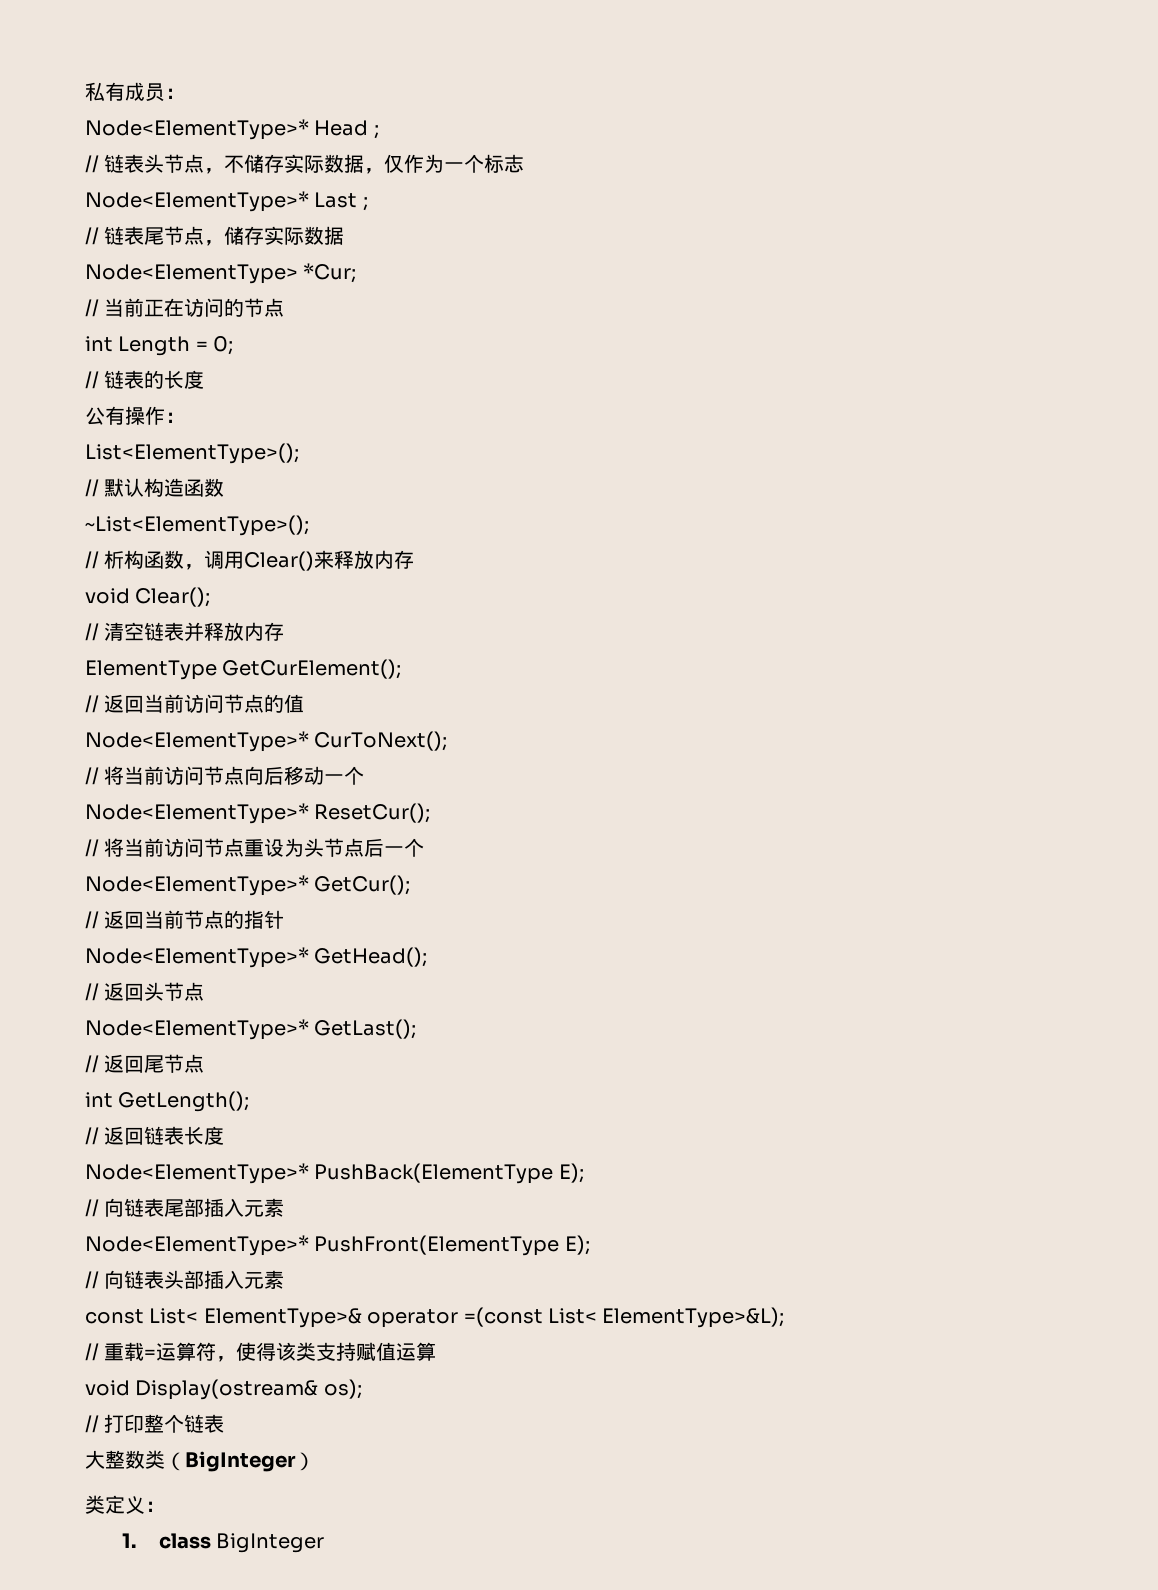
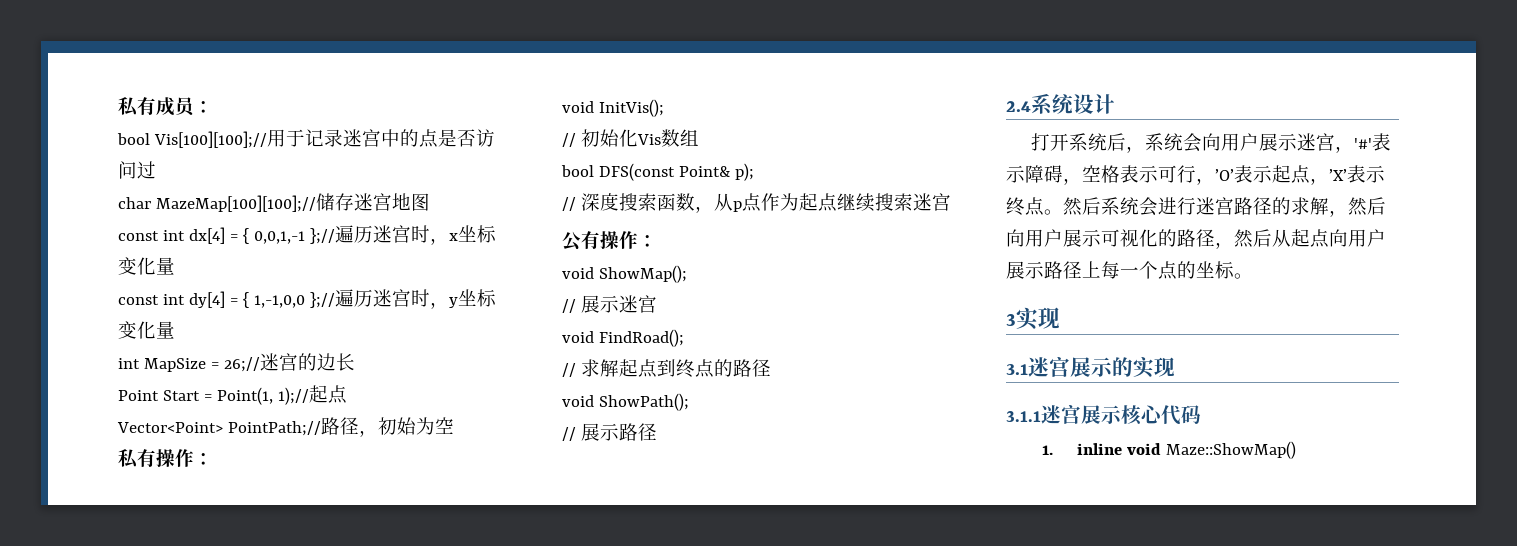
[85,119,379,140] [85,154,525,174] [85,191,368,212] [85,226,345,246] [85,263,357,284] [85,298,285,317] [85,336,234,356] [85,370,205,389] Node<ElementType>* Head ; // // 链表头节点，不储存实际数据，仅作为一个标志 // Node<ElementType>* Last ; // // 链表尾节点，储存实际数据 // Node<ElementType> *Cur; // // 当前正在访问的节点 // int Length = 0; // // 链表的长度 -> [117,129,495,148] [118,161,156,179] [118,193,430,212] [118,225,496,245] [118,257,175,275] [118,289,496,309] [118,321,175,339] [118,353,355,372] [118,385,347,405] [117,417,454,437] [118,449,213,469] [562,99,664,117] [562,129,699,147] [561,163,754,181] [562,193,951,213] bool Vis[100][100];//用于记录迷宫中的点是否访问过 // char MazeMap[100][100];//储存迷宫地图 // const int dx[4] = { 0,0,1,-1 };//遍历迷宫时，x坐标变化量 // const int dy[4] = { 1,-1,0,0 };//遍历迷宫时，y坐标变化量 // int MapSize = 26;//迷宫的边长 // Point Start = Point(1, 1);//起点 // Vector<Point> PointPath;//路径，初始为空 // 私有操作： // void InitVis(); // // 初始化Vis数组 // bool DFS(const Point& p); // // 深度搜索函数，从p点作为起点继续搜索迷宫
[85,443,299,464] [85,478,225,497] [85,515,309,536] [85,550,415,571] [85,587,211,607] [85,622,285,642] [85,659,402,680] [85,694,305,713] [85,731,448,752] [85,766,365,785] [85,803,431,824] [85,838,425,857] [85,875,411,896] [85,910,285,929] [85,947,428,968] [85,982,205,1001] [85,1019,417,1040] [85,1054,205,1073] [85,1091,250,1112] [85,1126,225,1145] [85,1163,584,1184] [85,1198,285,1217] [85,1235,590,1256] [85,1270,285,1289] [85,1307,785,1328] [85,1342,437,1362] [85,1379,362,1400] [85,1414,225,1433] [85,1450,315,1472] [85,1495,165,1514] [121,1533,325,1553] List<ElementType>(); // // 默认构造函数 // ~List<ElementType>(); // // 析构函数，调用Clear()来释放内存 // void Clear(); // // 清空链表并释放内存 // ElementType GetCurElement(); // // 返回当前访问节点的值 // Node<ElementType>* CurToNext(); // // 将当前访问节点向后移动一个 // Node<ElementType>* ResetCur(); // // 将当前访问节点重设为头节点后一个 // Node<ElementType>* GetCur(); // // 返回当前节点的指针 // Node<ElementType>* GetHead(); // // 返回头节点 // Node<ElementType>* GetLast(); // // 返回尾节点 // int GetLength(); // // 返回链表长度 // Node<ElementType>* PushBack(ElementType E); // // 向链表尾部插入元素 // Node<ElementType>* PushFront(ElementType E); // // 向链表头部插入元素 // const List< ElementType>& operator =(const List< ElementType>&L); // // 重载=运算符，使得该类支持赋值运算 // void Display(ostream& os); // // 打印整个链表 // 大整数类（BigInteger） // 类定义： // 1. class BigInteger -> [562,265,687,283] [562,295,657,313] [562,329,684,347] [562,359,771,378] [562,393,689,411] [562,423,657,441] [1006,93,1115,115] [1030,133,1391,153] [1006,165,1385,185] [1006,197,1386,217] [1006,229,1386,249] [1006,261,1253,280] [1006,307,1060,330] [1006,356,1175,378] [1006,404,1201,425] [1041,441,1297,459] void ShowMap(); // // 展示迷宫 // void FindRoad(); // // 求解起点到终点的路径 // void ShowPath(); // // 展示路径 // 2.4系统设计 // 打开系统后，系统会向用户展示迷宫，'#'表示障碍，空格表示可行，’O’表示起点，’X’表示终点。然后系统会进行迷宫路径的求解，然后向用户展示可视化的路径，然后从起点向用户展示路径上每一个点的坐标。 // 3实现 // 3.1迷宫展示的实现 // 3.1.1迷宫展示核心代码 // 1. inline void Maze::ShowMap()

